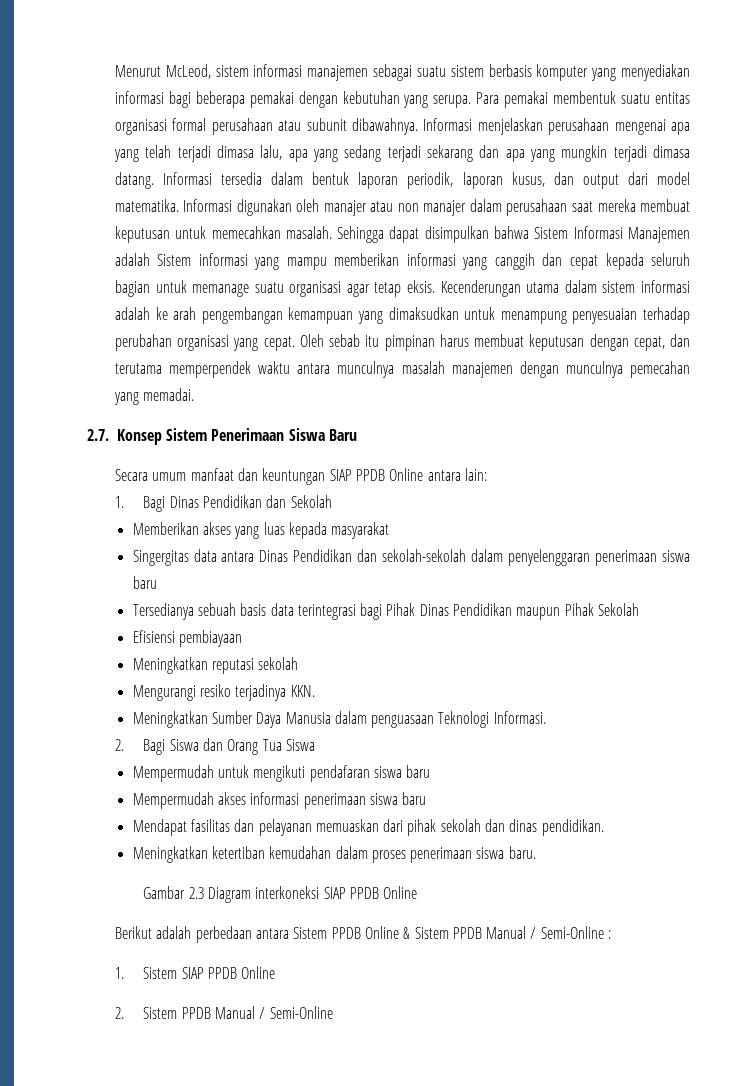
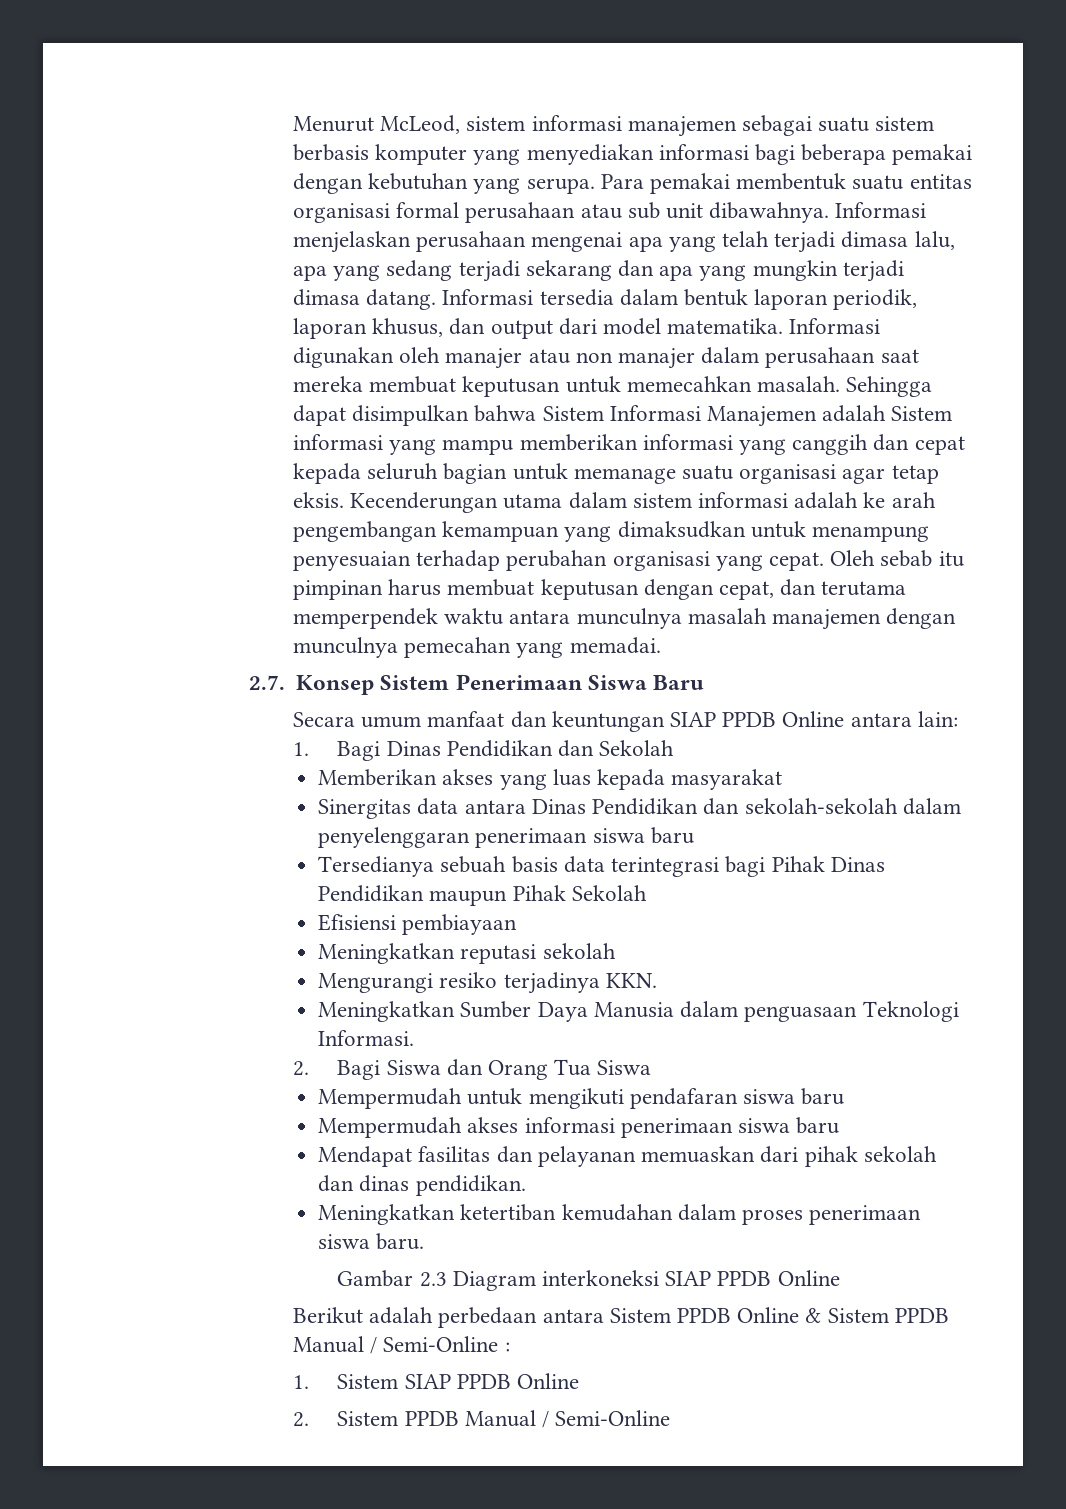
[306,118,347,131] subunit -> [627,202,704,219] sub unit
[511,172,545,187] kusus, -> [372,318,444,337] khusus,
[132,550,189,566] Singergitas -> [318,799,412,819] Sinergitas

